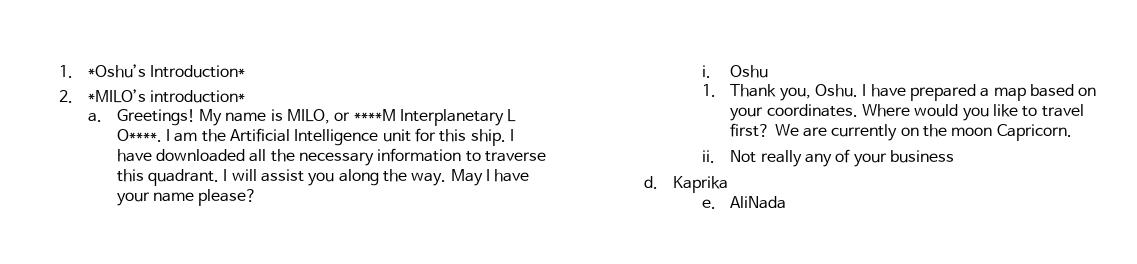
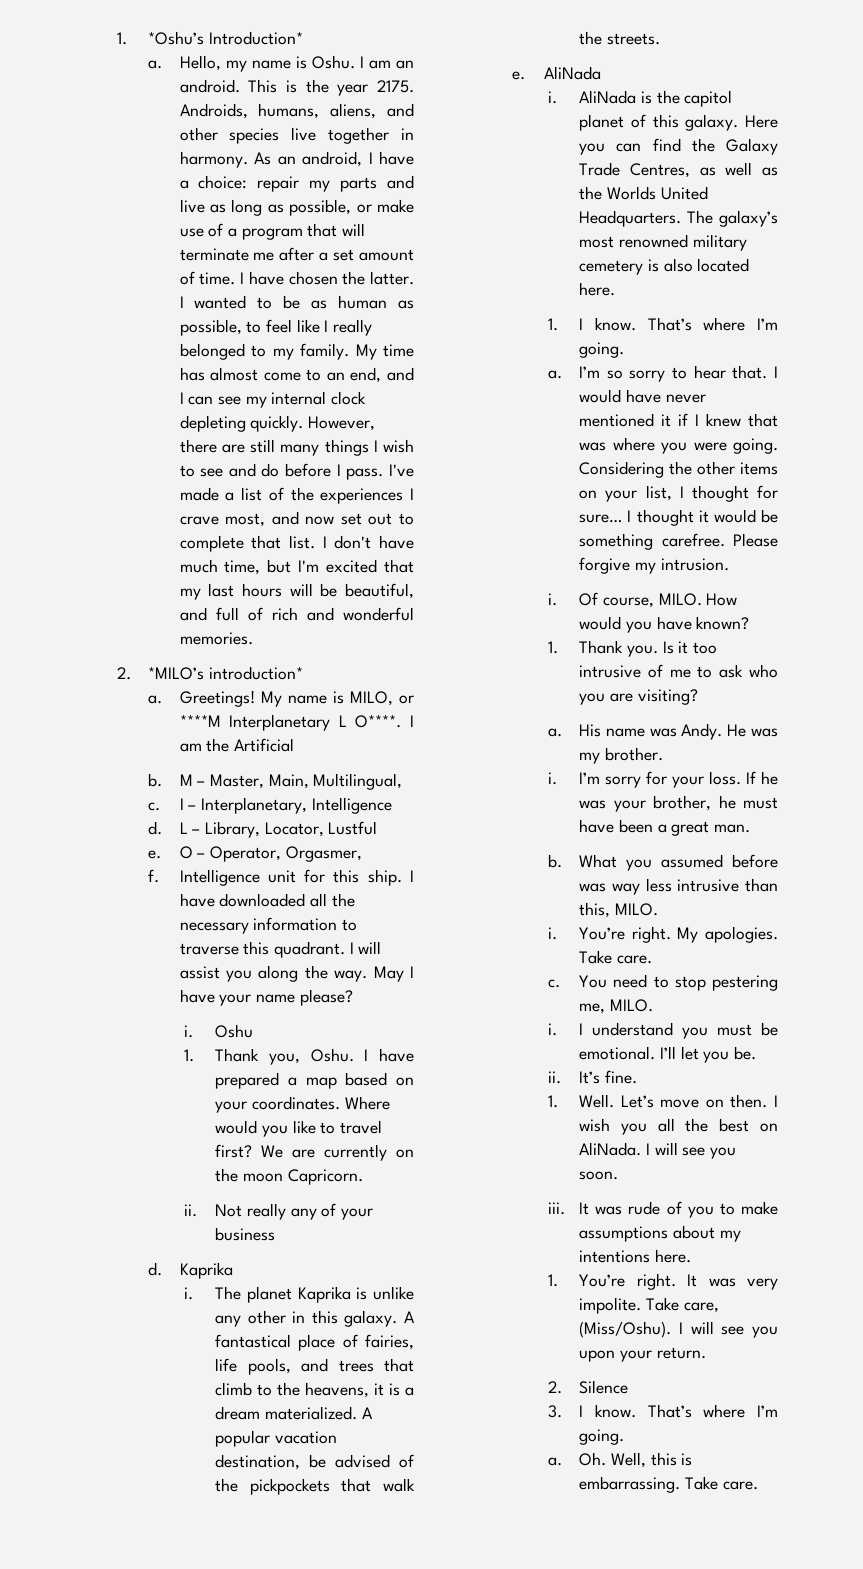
(246, 71) none -> [148,55,414,72] [179,79,414,96] [179,103,414,119] [179,127,414,144] [179,151,414,168] [179,175,415,192] [179,199,414,216] [179,223,366,240] [179,247,415,261] [179,271,414,285] [179,295,414,309] [179,319,373,336] [179,343,414,360] [179,367,414,383] [179,391,367,408] [179,415,375,432] [179,439,414,456] [179,463,414,480] [179,487,414,504] [179,511,414,527] [179,535,414,552] [179,559,415,575] [179,583,414,600] [179,607,414,621] [179,632,253,645] // a. Hello, my name is Oshu. I am an android. This is the year 2175. Androids, humans, aliens, and other species live together in harmony. As an android, I have a choice: repair my parts and live as long as possible, or make use of a program that will terminate me after a set amount of time. I have chosen the latter. I wanted to be as human as possible, to feel like I really belonged to my family. My time has almost come to an end, and I can see my internal clock depleting quickly. However, there are still many things I wish to see and do before I pass. I've made a list of the experiences I crave most, and now set out to complete that list. I don't have much time, but I'm excited that my last hours will be beautiful, and full of rich and wonderful memories.
(290, 135) none -> [148,773,403,790] [148,797,392,814] [148,821,378,838] [148,846,362,862] [148,869,160,883] // b. M – Master, Main, Multilingual, // c. I – Interplanetary, Intelligence // d. L – Library, Locator, Lustful // e. O – Operator, Orgasmer, // f.
[701,196,787,209] e. AliNada -> [183,1286,414,1303] [215,1310,415,1327] [215,1334,414,1351] [215,1358,414,1375] [215,1382,414,1398] [215,1406,373,1420] [215,1430,337,1447] [215,1454,414,1470] [215,1478,415,1495] [579,31,660,45] [512,66,601,80] [547,90,733,107] [579,114,778,131] [579,138,778,155] [579,162,778,178] [579,186,708,200] [579,210,778,227] [579,234,747,251] [579,258,750,275] [579,282,616,296] [547,317,778,331] [579,342,625,358] [547,365,778,382] [579,389,706,403] [579,413,778,427] [579,437,778,454] [579,461,778,478] [579,485,778,502] [579,509,778,526] [579,533,778,550] [579,557,729,574] [547,592,738,608] [579,616,750,633] [547,640,718,657] [579,664,778,678] [579,689,698,705] [547,723,778,740] [579,747,663,764] [547,771,778,788] [579,795,778,812] [579,819,751,836] [547,854,778,871] [579,878,778,895] [579,902,658,918] [547,926,778,943] [579,950,652,964] [547,974,778,991] [579,999,653,1014] [547,1022,778,1039] [579,1046,757,1063] [547,1070,637,1084] [547,1094,778,1108] [579,1118,778,1135] [579,1142,737,1159] [579,1171,619,1180] [547,1201,778,1218] [579,1225,741,1242] [579,1249,691,1263] [547,1273,778,1290] [579,1297,719,1314] [579,1321,778,1338] [579,1347,706,1362] [547,1380,629,1394] [547,1404,778,1418] [579,1429,625,1445] [547,1452,693,1468] [579,1476,758,1493] i. The planet Kaprika is unlike any other in this galaxy. A fantastical place of fairies, life pools, and trees that climb to the heavens, it is a dream materialized. A popular vacation destination, be advised of the pickpockets that walk the streets. // e. AliNada // i. AliNada is the capitol planet of this galaxy. Here you can find the Galaxy Trade Centres, as well as the Worlds United Headquarters. The galaxy’s most renowned military cemetery is also located here. // 1. I know. That’s where I’m going. // a. I’m so sorry to hear that. I would have never mentioned it if I knew that was where you were going. Considering the other items on your list, I thought for sure… I thought it would be something carefree. Please forgive my intrusion. // i. Of course, MILO. How would you have known? // 1. Thank you. Is it too intrusive of me to ask who you are visiting? // a. His name was Andy. He was my brother. // i. I’m sorry for your loss. If he was your brother, he must have been a great man. // b. What you assumed before was way less intrusive than this, MILO. // i. You’re right. My apologies. Take care. // c. You need to stop pestering me, MILO. // i. I understand you must be emotional. I’ll let you be. // ii. It’s fine. // 1. Well. Let’s move on then. I wish you all the best on AliNada. I will see you soon. // iii. It was rude of you to make assumptions about my intentions here. // 1. You’re right. It was very impolite. Take care, (Miss/Oshu). I will see you upon your return. // 2. Silence // 3. I know. That’s where I’m going. // a. Oh. Well, this is embarrassing. Take care.

